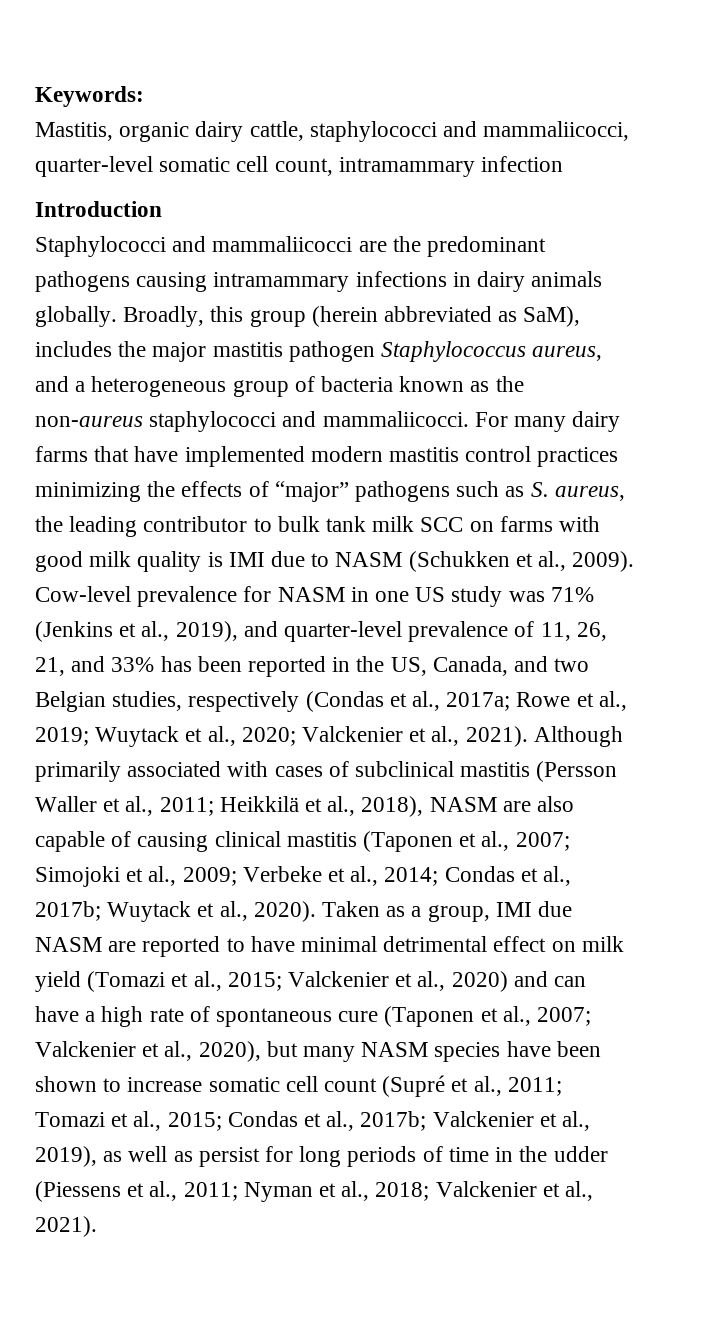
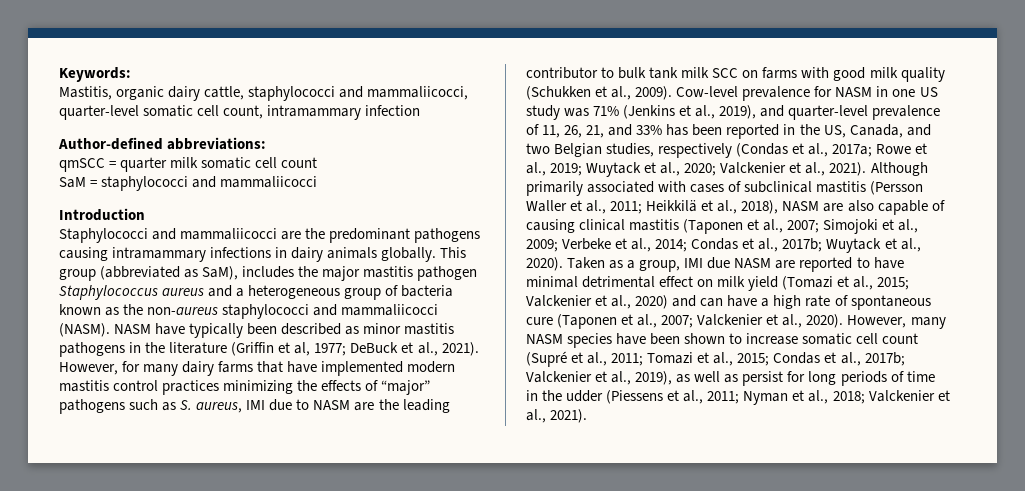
(564, 164) none -> [58,137,267,150] [59,157,318,172] [59,176,318,191] // Author-defined abbreviations: // qmSCC = quarter milk somatic cell count // SaM = staphylococci and mammaliicocci
[123,306,493,327] Broadly, this group (herein abbreviated -> [440,247,467,258] [59,266,181,281] This group (abbreviated
[532,346,603,361] aureus, -> [162,288,205,296] aureus
[322,411,508,427] mammaliicocci. For -> [341,304,439,316] [59,323,455,338] [59,342,479,357] [59,361,141,375] mammaliicocci (NASM). NASM have typically been described as minor mastitis pathogens in the literature (Griffin et al, 1977; DeBuck et al., 2021). However, for
(625, 493) none -> [246,399,375,411] IMI due to NASM are
[207,551,403,567] is IMI due to NASM -> (945, 74) none
[198,1041,298,1062] 2020), but -> [806,314,907,328] 2020). However,

